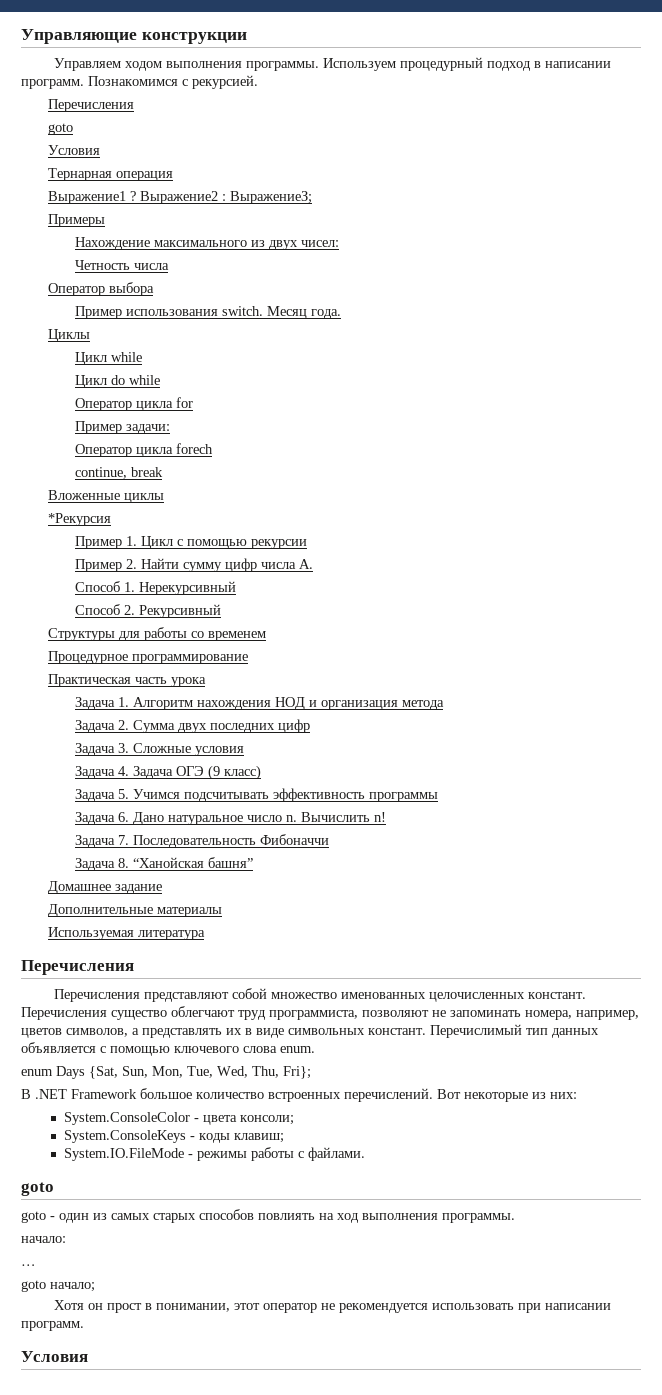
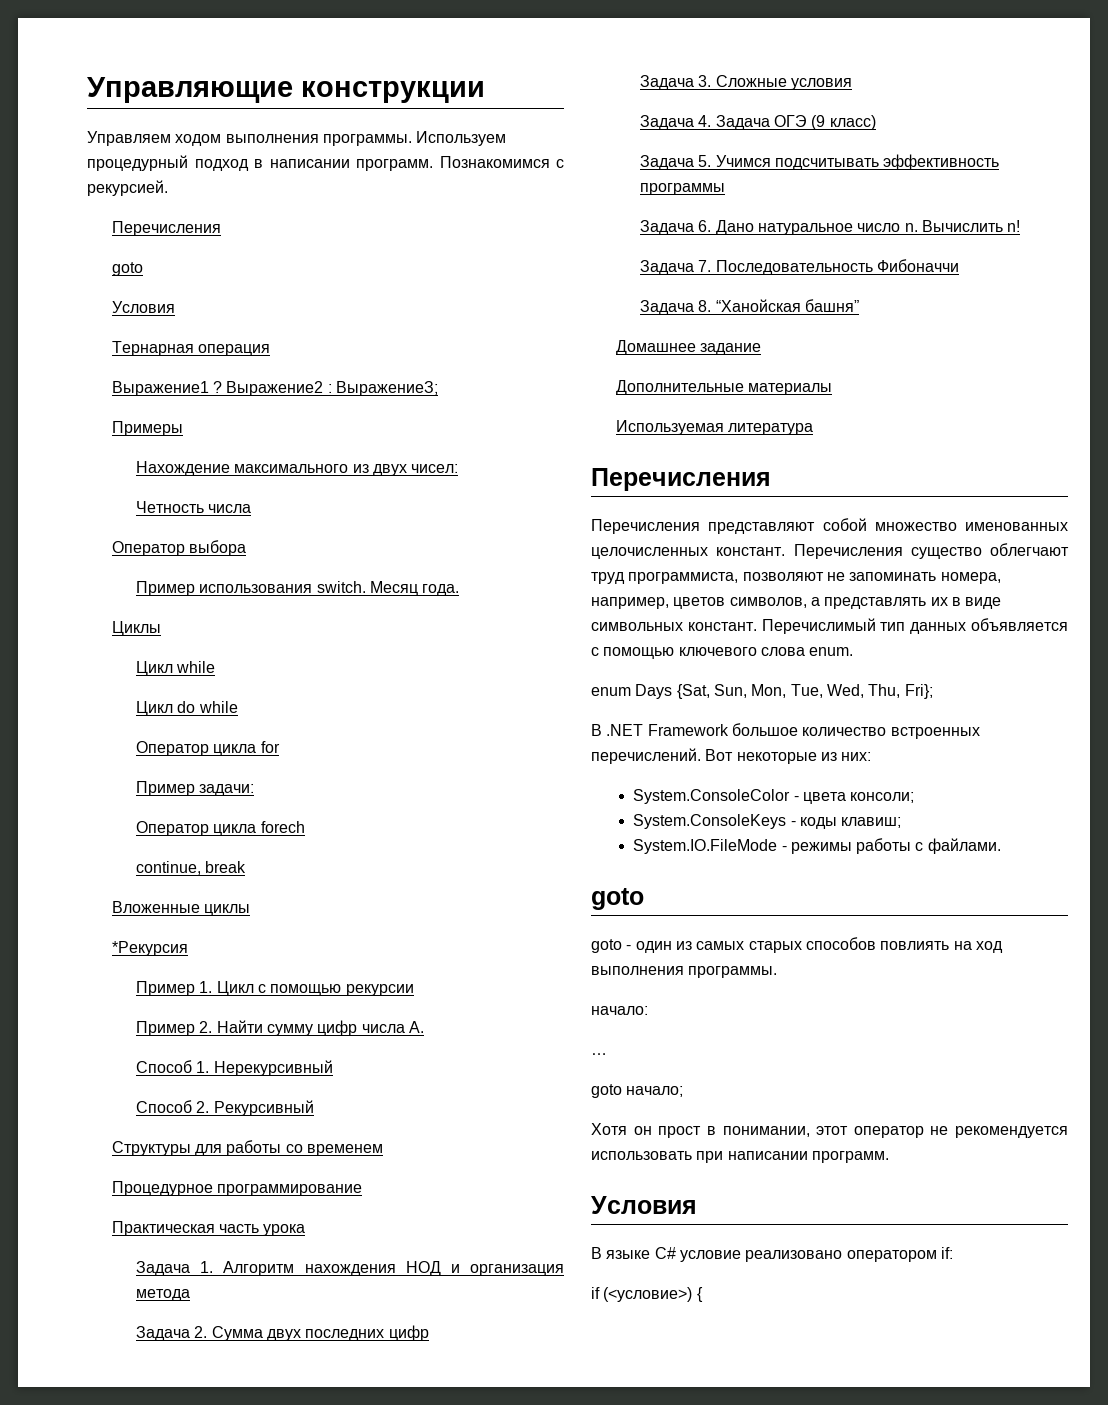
(88, 1356) none -> [591,1247,953,1262] [591,1287,703,1302] // В языке C# условие реализовано оператором if: // if (<условие>) {

